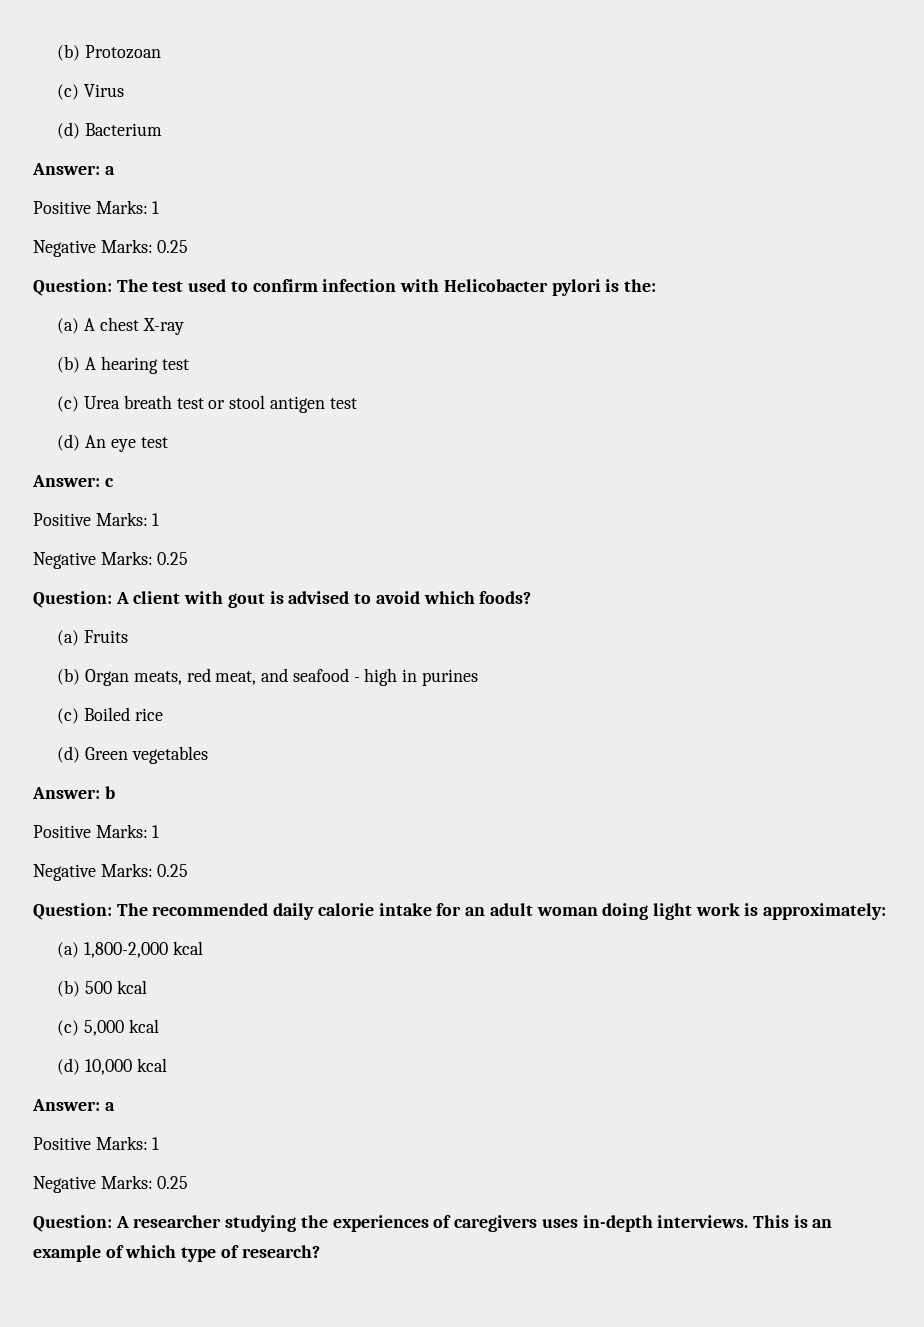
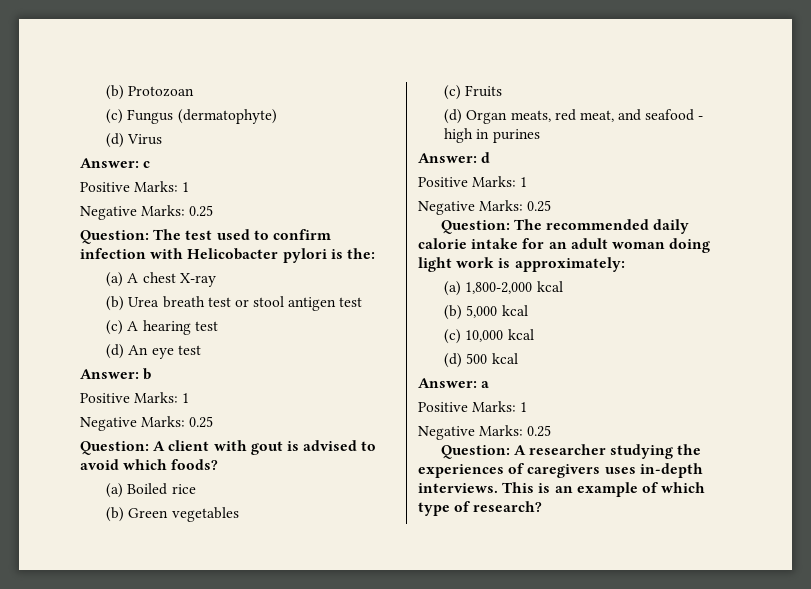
(80, 92) none -> [127,109,277,124] [106,133,125,148] Fungus (dermatophyte) // (d)
[57,122,163,139] [32,163,115,175] // (d) Bacterium // Answer: a -> [80,158,151,168] // Answer: c
[85,356,189,374] [57,396,80,412] A hearing test // (c) -> (125, 303) none
(357, 403) none -> [106,320,218,335] // (c) A hearing test
[104,478,114,487] c -> [143,368,152,380] b
(80, 638) none -> [127,483,196,495] [106,507,239,522] [444,85,462,100] Boiled rice // (b) Green vegetables // (c)
[57,668,81,685] (b) -> [444,109,463,124] (d)
[57,707,163,724] [57,746,208,764] [32,786,115,799] // (c) Boiled rice // (d) Green vegetables // Answer: b -> [418,152,491,163] // Answer: d
[85,981,113,994] 500 -> [466,305,498,318] 5,000
[84,1020,125,1036] 5,000 -> [465,330,504,342] 10,000
[85,1059,133,1075] 10,000 -> [466,353,488,364] 500

